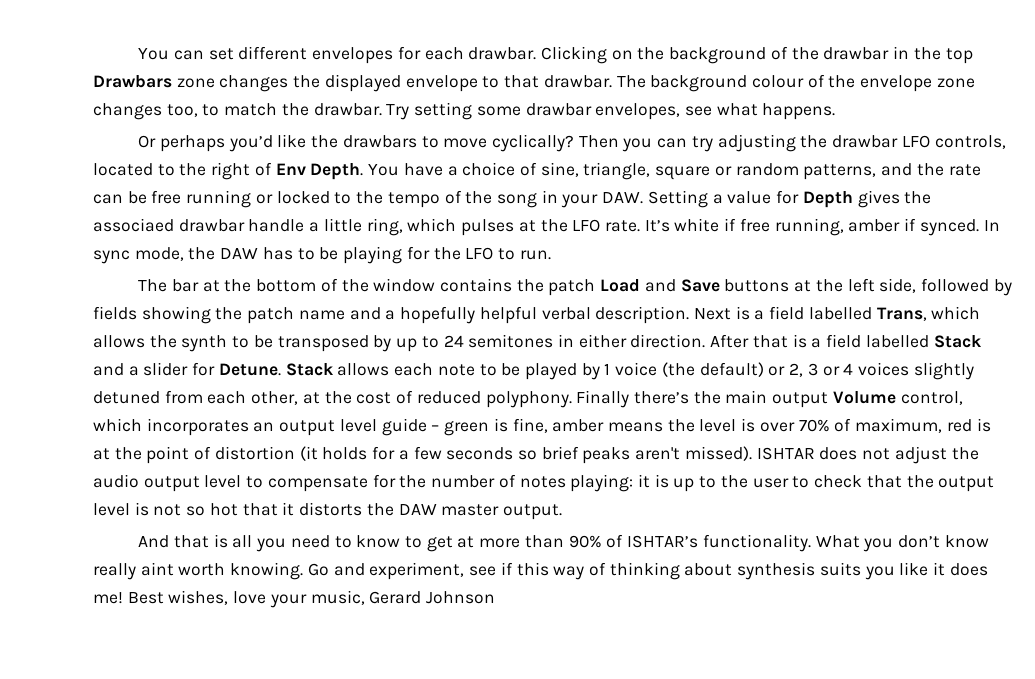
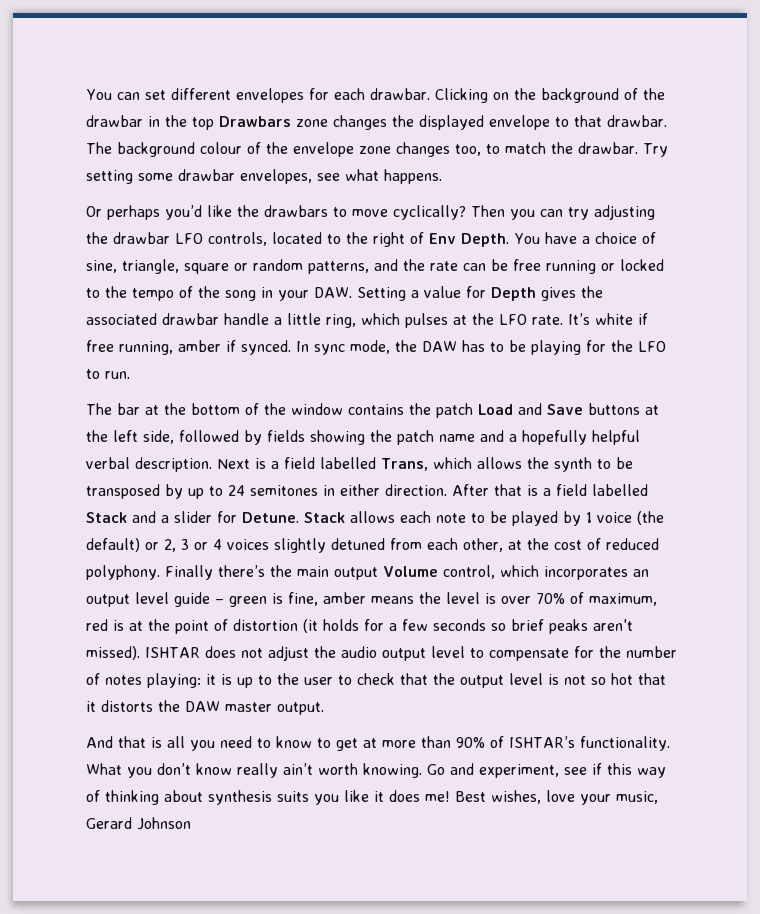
[93,218,174,232] associaed -> [86,313,157,325] associated
[140,562,174,576] aint -> [283,763,313,775] ain’t

